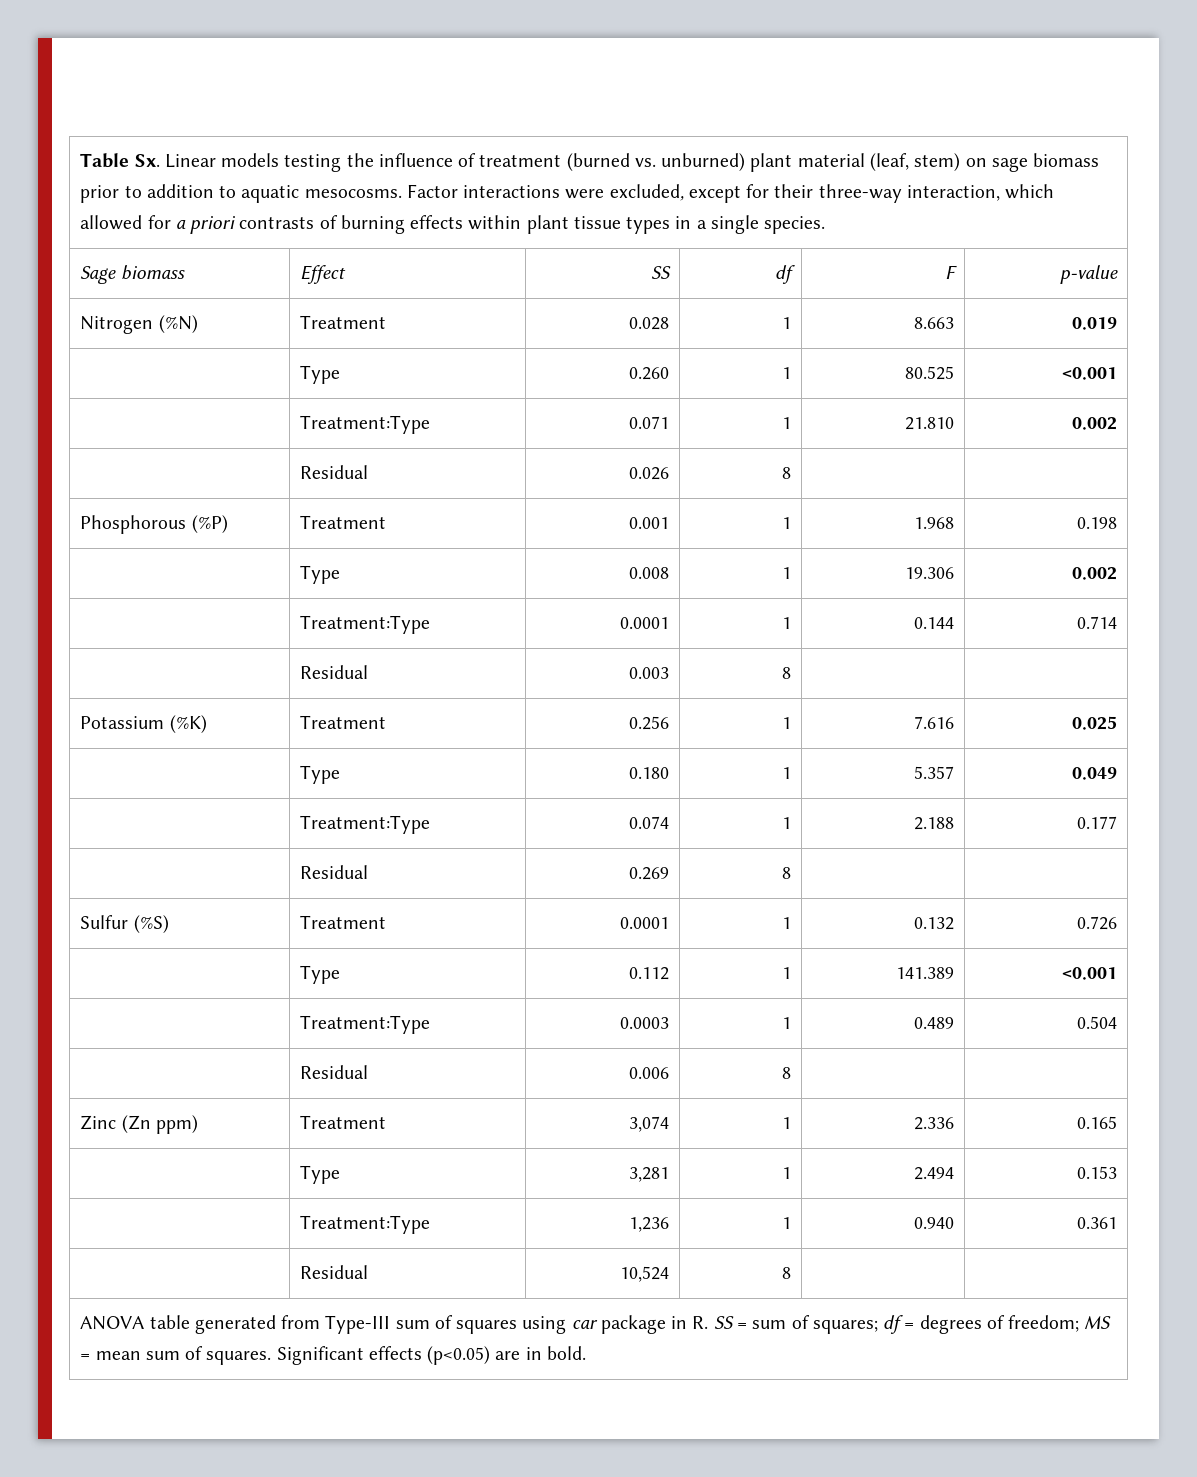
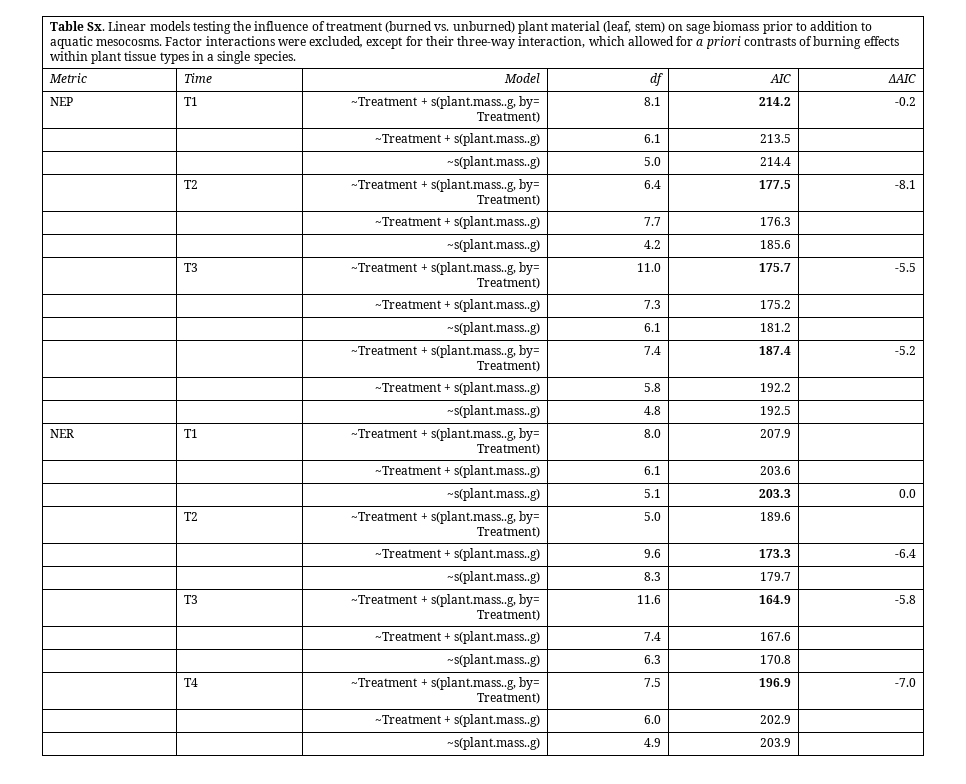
[80,265,185,284] [300,265,347,284] [650,266,671,279] [774,265,795,284] [944,265,957,279] [1059,265,1118,284] [80,315,198,334] [300,315,387,329] [628,317,669,330] [781,317,791,329] [913,317,954,329] [1071,317,1117,330] [300,365,341,384] [628,367,669,380] [781,367,791,379] [904,366,954,380] [1061,367,1117,380] [300,415,431,434] [628,416,669,429] [781,417,791,429] [904,417,954,430] [1071,417,1117,430] [300,465,369,479] [628,467,669,480] [781,467,791,479] [80,515,228,534] [300,515,387,529] [628,517,669,529] [781,517,791,529] [913,517,954,529] [1076,517,1117,529] [300,565,341,584] [628,567,669,579] [781,567,791,579] [904,567,954,579] [1071,567,1117,580] [300,615,431,634] [619,617,669,629] [781,617,791,629] [913,617,954,629] [1076,616,1117,629] [300,665,369,679] [628,667,669,679] [781,667,791,679] [80,715,207,733] [300,715,387,729] [628,716,669,730] [781,717,791,729] [913,716,954,729] [1071,716,1117,730] [300,765,341,784] [628,767,669,779] [781,767,791,779] [913,766,954,779] [1071,767,1117,780] [300,815,431,834] [628,816,669,829] [781,817,791,829] [913,817,954,830] [1076,816,1117,829] [300,865,369,879] [628,867,669,880] [781,867,791,879] [80,915,169,933] [300,915,387,929] [619,917,669,929] [781,917,791,929] [913,917,954,930] [1076,916,1117,930] [300,965,341,984] [628,967,669,980] [781,967,791,979] [895,967,954,979] [1061,967,1117,980] [300,1015,431,1034] [619,1017,669,1029] [781,1017,791,1029] [913,1017,954,1029] [1076,1016,1117,1029] [300,1065,369,1079] [628,1067,669,1079] [781,1067,791,1079] [80,1115,198,1134] [300,1115,387,1129] [628,1116,669,1132] [781,1117,791,1129] [913,1117,954,1130] [1076,1116,1117,1129] [300,1165,341,1184] [628,1167,669,1182] [781,1167,791,1179] [913,1167,954,1180] [1076,1166,1117,1179] [300,1215,431,1234] [628,1217,669,1232] [781,1217,791,1229] [913,1217,954,1229] [1076,1217,1117,1229] [300,1265,369,1279] [619,1266,669,1282] [781,1267,791,1279] [80,1315,1112,1334] [80,1346,586,1365] Sage biomass | Effect | SS | df | F | p-value // Nitrogen (%N) | Treatment | 0.028 | 1 | 8.663 | 0.019 // | Type | 0.260 | 1 | 80.525 | <0.001 // | Treatment:Type | 0.071 | 1 | 21.810 | 0.002 // | Residual | 0.026 | 8 | | // Phosphorous (%P) | Treatment | 0.001 | 1 | 1.968 | 0.198 // | Type | 0.008 | 1 | 19.306 | 0.002 // | Treatment:Type | 0.0001 | 1 | 0.144 | 0.714 // | Residual | 0.003 | 8 | | // Potassium (%K) | Treatment | 0.256 | 1 | 7.616 | 0.025 // | Type | 0.180 | 1 | 5.357 | 0.049 // | Treatment:Type | 0.074 | 1 | 2.188 | 0.177 // | Residual | 0.269 | 8 | | // Sulfur (%S) | Treatment | 0.0001 | 1 | 0.132 | 0.726 // | Type | 0.112 | 1 | 141.389 | <0.001 // | Treatment:Type | 0.0003 | 1 | 0.489 | 0.504 // | Residual | 0.006 | 8 | | // Zinc (Zn ppm) | Treatment | 3,074 | 1 | 2.336 | 0.165 // | Type | 3,281 | 1 | 2.494 | 0.153 // | Treatment:Type | 1,236 | 1 | 0.940 | 0.361 // | Residual | 10,524 | 8 | | // ANOVA table generated from Type-III sum of squares using car package in R. SS = sum of squares; df = degrees of freedom; MS = mean sum of squares. Significant effects (p<0.05) are in bold. -> [49,73,88,83] [184,73,213,83] [503,73,540,83] [649,73,663,86] [769,74,791,83] [887,74,916,83] [50,97,74,106] [184,97,199,106] [351,96,540,109] [476,111,540,123] [643,97,661,106] [758,97,791,106] [894,97,916,106] [374,133,540,146] [643,134,661,143] [759,134,791,143] [446,156,540,169] [643,157,661,166] [759,157,791,166] [184,180,199,189] [351,179,540,192] [476,194,540,206] [643,180,661,189] [758,180,791,189] [894,180,916,189] [374,216,540,229] [643,217,661,226] [759,217,791,226] [446,239,540,252] [643,240,661,249] [759,240,791,249] [184,263,199,272] [351,262,540,275] [476,277,540,289] [636,263,661,272] [758,263,791,272] [894,263,916,272] [374,299,540,312] [643,300,661,309] [759,300,791,309] [446,322,540,335] [643,323,661,332] [759,323,791,332] [351,345,540,358] [476,360,540,372] [643,346,661,355] [758,346,791,355] [894,346,916,355] [374,382,540,395] [643,383,661,392] [759,383,791,392] [446,405,540,418] [643,406,661,415] [759,406,791,415] [50,429,75,438] [184,429,199,438] [351,428,540,441] [476,443,540,455] [643,429,661,438] [759,429,791,438] [374,465,540,478] [643,466,661,475] [759,466,791,475] [446,488,540,501] [643,489,661,498] [758,489,791,498] [898,489,916,498] [184,512,199,521] [351,511,540,524] [476,526,540,538] [643,512,661,521] [759,512,791,521] [374,548,540,561] [643,549,661,558] [758,549,791,558] [894,549,916,558] [446,571,540,584] [643,572,661,581] [759,572,791,581] [184,595,199,604] [351,594,540,607] [476,609,540,621] [636,595,661,604] [758,595,791,604] [894,595,916,604] [374,631,540,644] [643,632,661,641] [759,632,791,641] [446,654,540,667] [643,655,661,664] [759,655,791,664] [184,678,199,687] [351,677,540,690] [476,692,540,704] [643,678,661,687] [758,678,791,687] [894,678,916,687] [374,714,540,727] [643,715,661,724] [759,715,791,724] [446,737,540,750] [643,738,661,747] [759,738,791,747] Metric | Time | Model | df | AIC | ΔAIC // NEP | T1 | ~Treatment + s(plant.mass..g, by= Treatment) | 8.1 | 214.2 | -0.2 // | | ~Treatment + s(plant.mass..g) | 6.1 | 213.5 | // | | ~s(plant.mass..g) | 5.0 | 214.4 | // | T2 | ~Treatment + s(plant.mass..g, by= Treatment) | 6.4 | 177.5 | -8.1 // | | ~Treatment + s(plant.mass..g) | 7.7 | 176.3 | // | | ~s(plant.mass..g) | 4.2 | 185.6 | // | T3 | ~Treatment + s(plant.mass..g, by= Treatment) | 11.0 | 175.7 | -5.5 // | | ~Treatment + s(plant.mass..g) | 7.3 | 175.2 | // | | ~s(plant.mass..g) | 6.1 | 181.2 | // | | ~Treatment + s(plant.mass..g, by= Treatment) | 7.4 | 187.4 | -5.2 // | | ~Treatment + s(plant.mass..g) | 5.8 | 192.2 | // | | ~s(plant.mass..g) | 4.8 | 192.5 | // NER | T1 | ~Treatment + s(plant.mass..g, by= Treatment) | 8.0 | 207.9 | // | | ~Treatment + s(plant.mass..g) | 6.1 | 203.6 | // | | ~s(plant.mass..g) | 5.1 | 203.3 | 0.0 // | T2 | ~Treatment + s(plant.mass..g, by= Treatment) | 5.0 | 189.6 | // | | ~Treatment + s(plant.mass..g) | 9.6 | 173.3 | -6.4 // | | ~s(plant.mass..g) | 8.3 | 179.7 | // | T3 | ~Treatment + s(plant.mass..g, by= Treatment) | 11.6 | 164.9 | -5.8 // | | ~Treatment + s(plant.mass..g) | 7.4 | 167.6 | // | | ~s(plant.mass..g) | 6.3 | 170.8 | // | T4 | ~Treatment + s(plant.mass..g, by= Treatment) | 7.5 | 196.9 | -7.0 // | | ~Treatment + s(plant.mass..g) | 6.0 | 202.9 | // | | ~s(plant.mass..g) | 4.9 | 203.9 |

